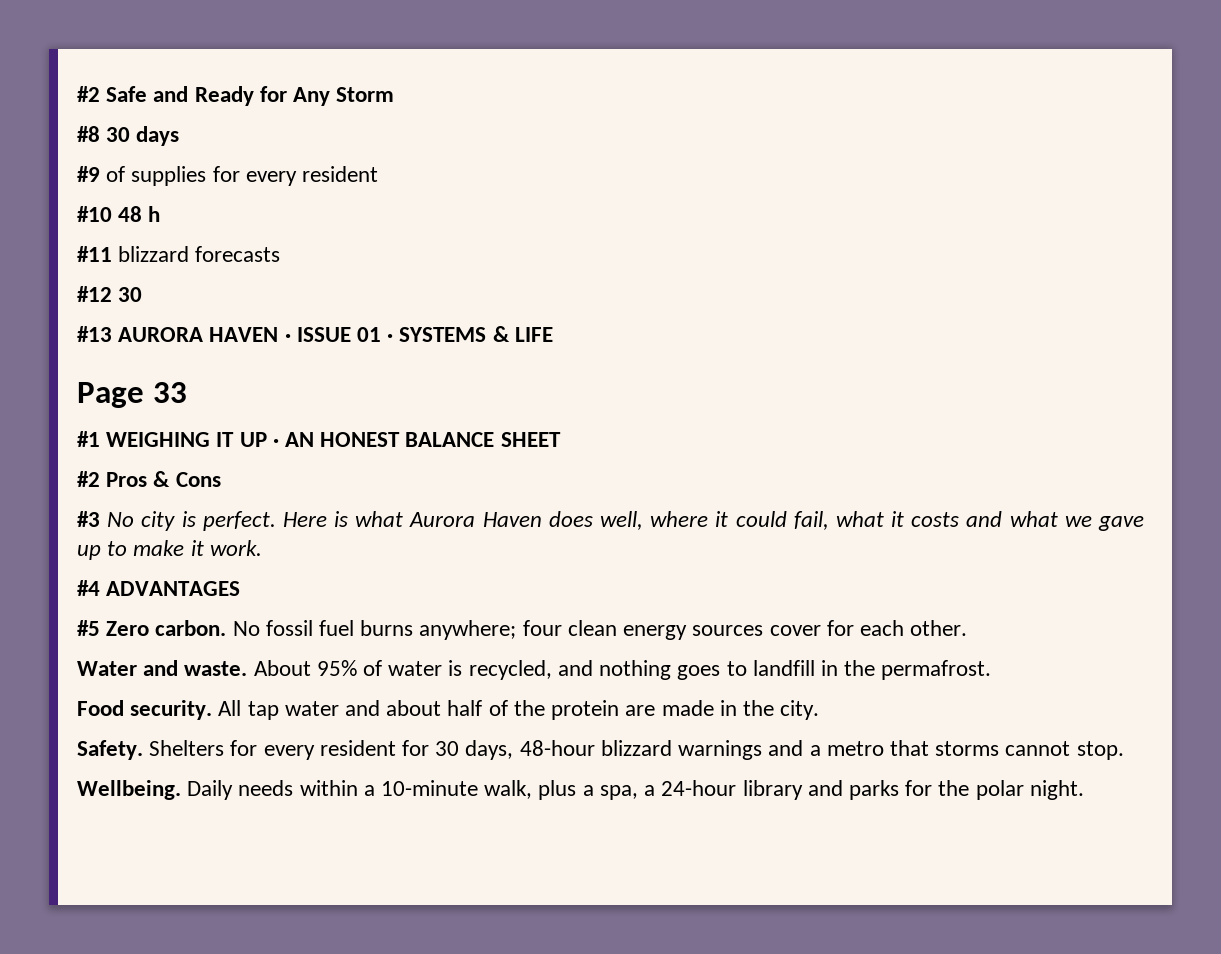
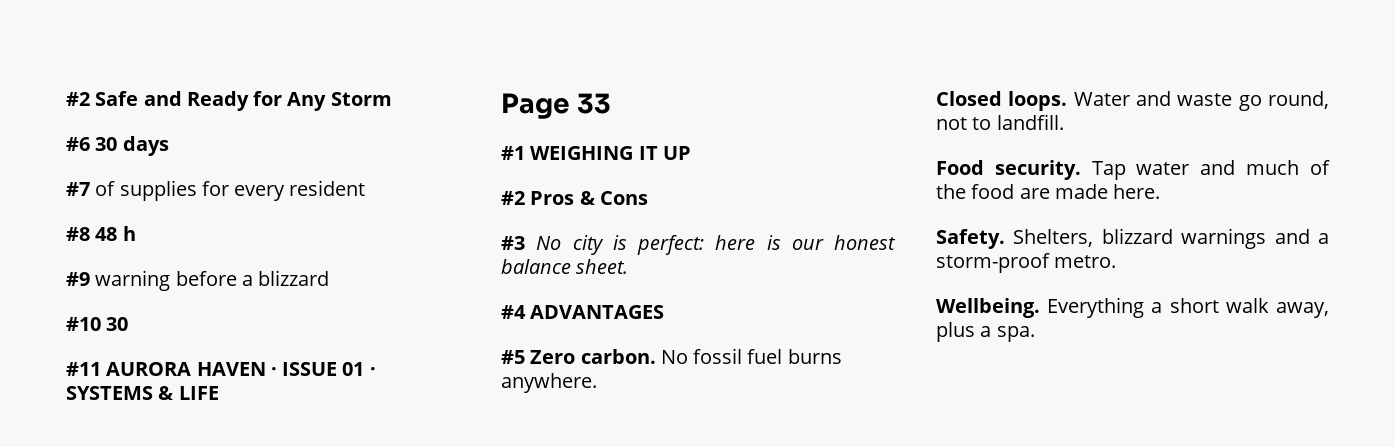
[77,126,100,142] #8 -> [66,137,90,151] #6
[77,166,100,182] #9 -> [66,182,90,196] #7
[77,206,112,222] #10 -> [66,227,90,241] #8
[77,246,281,262] [77,286,112,302] #11 blizzard forecasts // #12 -> [66,270,330,291] [66,317,101,331] #9 warning before a blizzard // #10
[77,326,112,342] #13 -> [66,362,101,376] #11
[272,432,561,447] · AN HONEST BALANCE SHEET -> (691, 153) none
[202,511,1144,531] [77,540,262,560] perfect. Here is what Aurora Haven does well, where it could fail, what it costs and what we gave up to make it work. -> [637,235,896,255] [501,259,629,274] perfect: here is our honest balance sheet.
[419,620,968,640] [77,660,992,680] [77,700,483,720] anywhere; four clean energy sources cover for each other. // Water and waste. About 95% of water is recycled, and nothing goes to landfill in the permafrost. // Food security. All tap water and about half -> [501,373,597,393] [936,91,1329,111] [936,114,1064,130] [936,160,1300,180] anywhere. // Closed loops. Water and waste go round, not to landfill. // Food security. Tap water and much
[551,700,620,720] protein -> [971,184,1015,199] food
[719,700,820,720] [77,740,1124,760] [77,780,1084,800] in the city. // Safety. Shelters for every resident for 30 days, 48-hour blizzard warnings and a metro that storms cannot stop. // Wellbeing. Daily needs within a 10-minute walk, plus a spa, a 24-hour library and parks for the polar night. -> [1113,184,1161,199] [936,228,1329,249] [936,253,1117,273] [936,297,1330,318] [936,322,1035,342] here. // Safety. Shelters, blizzard warnings and a storm-proof metro. // Wellbeing. Everything a short walk away, plus a spa.

